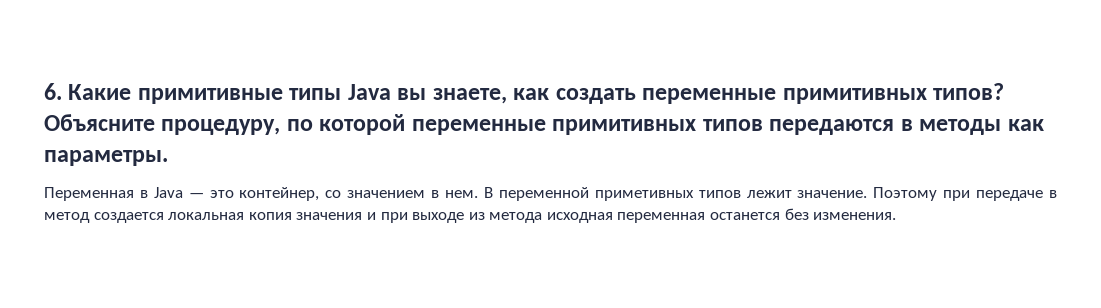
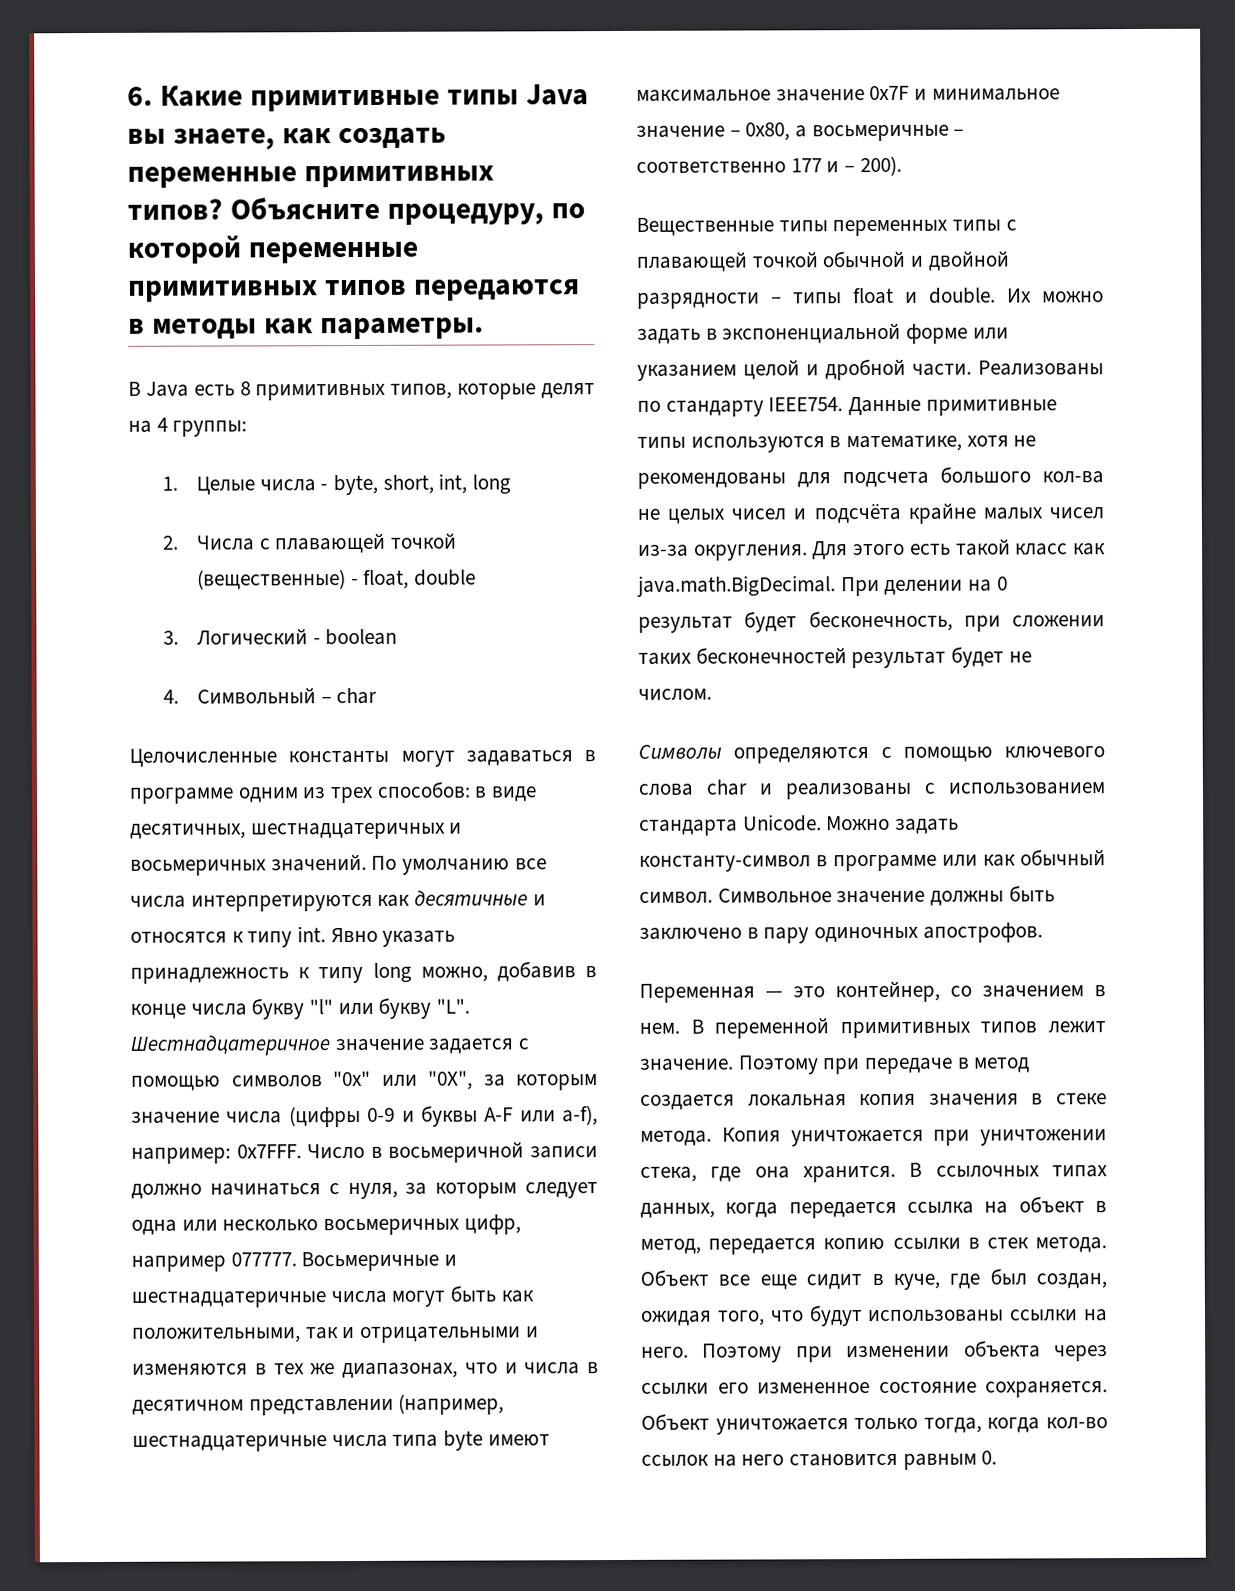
(168, 158) none -> [128,381,595,401] [128,417,248,437] [161,473,511,496] [161,532,457,554] [196,569,476,590] [162,628,398,646] [162,687,378,705] [129,748,596,767] [129,781,538,804] [130,822,463,840] [130,853,547,876] [130,890,546,912] [130,926,456,948] [130,961,597,984] [130,997,471,1020] [130,1035,530,1056] [131,1070,598,1091] [131,1105,598,1128] [131,1141,598,1164] [131,1182,598,1200] [131,1214,521,1236] [131,1251,458,1272] [131,1285,534,1308] [132,1326,539,1343] [132,1362,599,1379] [132,1393,505,1416] [132,1430,550,1452] [636,85,1060,102] [636,122,965,142] [636,155,902,177] [636,217,1017,237] [636,250,1009,272] [637,287,1104,309] [637,322,1009,344] [637,358,1104,381] [637,396,1057,417] [637,435,1037,453] [637,466,1104,489] [637,502,1104,524] [638,538,1106,561] [637,575,1008,597] [638,610,1105,633] [638,646,1032,669] [638,688,712,701] [638,744,1105,764] [638,779,1105,800] [639,814,960,836] [639,849,1106,872] [639,885,1055,906] [639,922,1043,944] // В Java есть 8 примитивных типов, которые делят на 4 группы: // 1. Целые числа - byte, short, int, long // 2. Числа с плавающей точкой (вещественные) - float, double // 3. Логический - boolean // 4. Символьный – char // Целочисленные константы могут задаваться в программе одним из трех способов: в виде десятичных, шестнадцатеричных и восьмеричных значений. По умолчанию все числа интерпретируются как десятичные и относятся к типу int. Явно указать принадлежность к типу long можно, добавив в конце числа букву "l" или букву "L". Шестнадцатеричное значение задается с помощью символов "0x" или "0X", за которым значение числа (цифры 0-9 и буквы A-F или a-f), например: 0x7FFF. Число в восьмеричной записи должно начинаться с нуля, за которым следует одна или несколько восьмеричных цифр, например 077777. Восьмеричные и шестнадцатеричные числа могут быть как положительными, так и отрицательными и изменяются в тех же диапазонах, что и числа в десятичном представлении (например, шестнадцатеричные числа типа byte имеют максимальное значение 0x7F и минимальное значение – 0x80, а восьмеричные – соответственно 177 и – 200). // Вещественные типы переменных типы с плавающей точкой обычной и двойной разрядности – типы float и double. Их можно задать в экспоненциальной форме или указанием целой и дробной части. Реализованы по стандарту IEEE754. Данные примитивные типы используются в математике, хотя не рекомендованы для подсчета большого кол-ва не целых чисел и подсчёта крайне малых чисел из-за округления. Для этого есть такой класс как java.math.BigDecimal. При делении на 0 результат будет бесконечность, при сложении таких бесконечностей результат будет не числом. // Символы определяются с помощью ключевого слова char и реализованы с использованием стандарта Unicode. Можно задать константу-символ в программе или как обычный символ. Символьное значение должны быть заключено в пару одиночных апострофов.
[139,187,183,198] в Java -> (755, 993) none
[594,190,694,201] приметивных -> [839,1021,971,1039] примитивных
[366,208,897,223] и при выходе из метода исходная переменная останется без изменения. -> [1031,1093,1107,1105] [640,1127,1107,1147] [640,1162,1108,1183] [640,1196,1107,1219] [640,1237,1107,1255] [640,1268,1107,1290] [640,1305,1108,1327] [641,1340,1108,1363] [641,1381,1108,1398] [641,1413,1108,1435] [641,1450,998,1470] в стеке метода. Копия уничтожается при уничтожении стека, где она хранится. В ссылочных типах данных, когда передается ссылка на объект в метод, передается копию ссылки в стек метода. Объект все еще сидит в куче, где был создан, ожидая того, что будут использованы ссылки на него. Поэтому при изменении объекта через ссылки его измененное состояние сохраняется. Объект уничтожается только тогда, когда кол-во ссылок на него становится равным 0.

